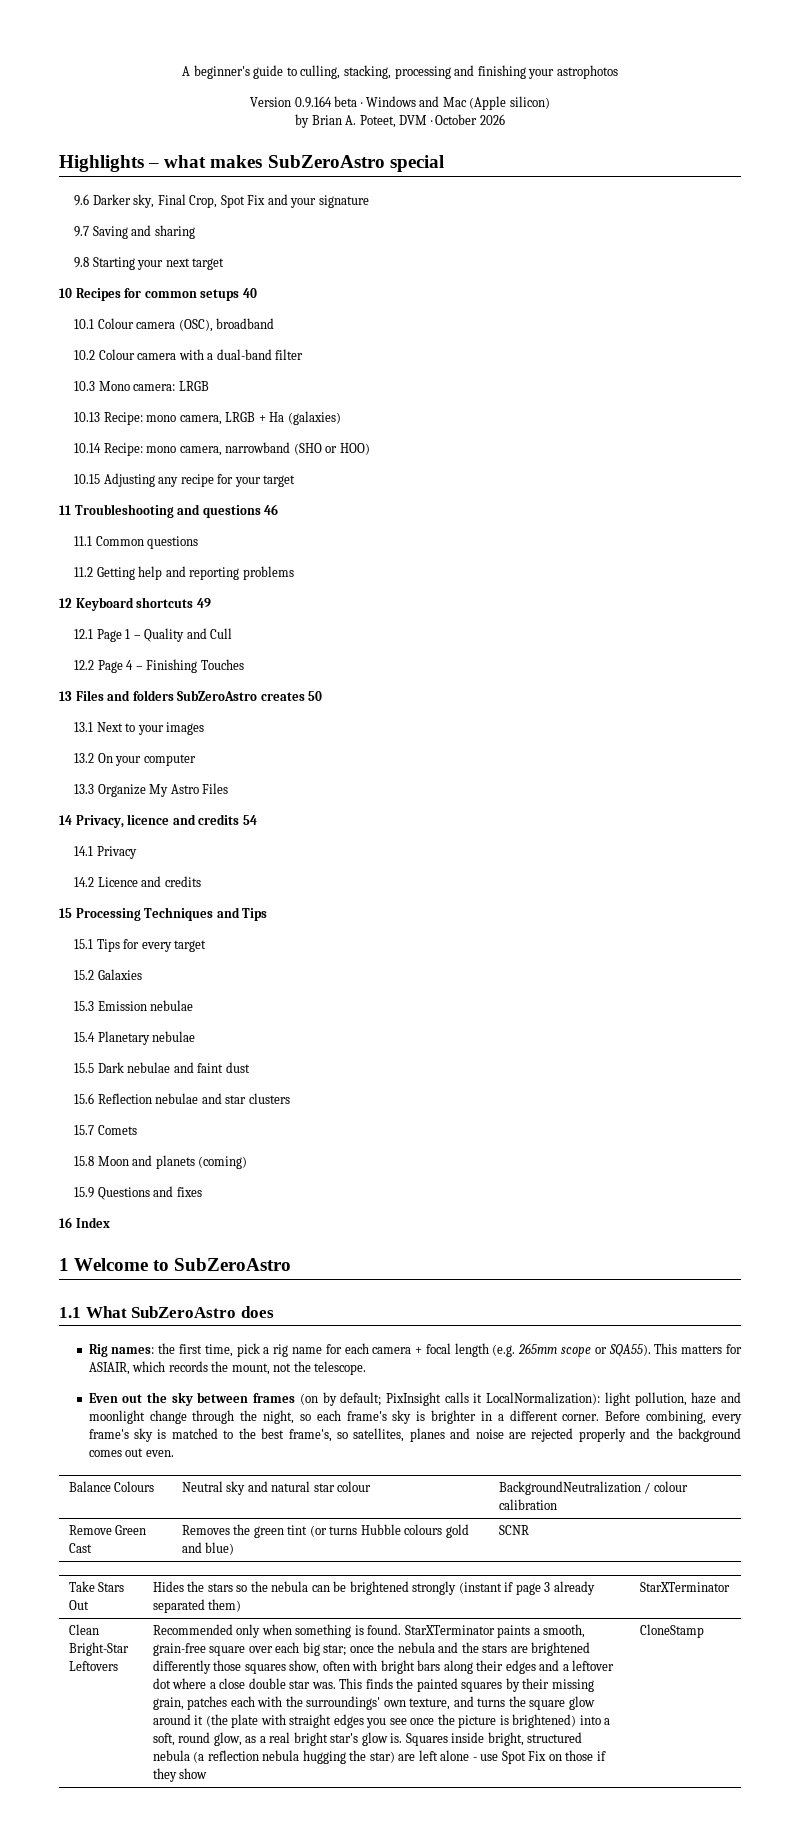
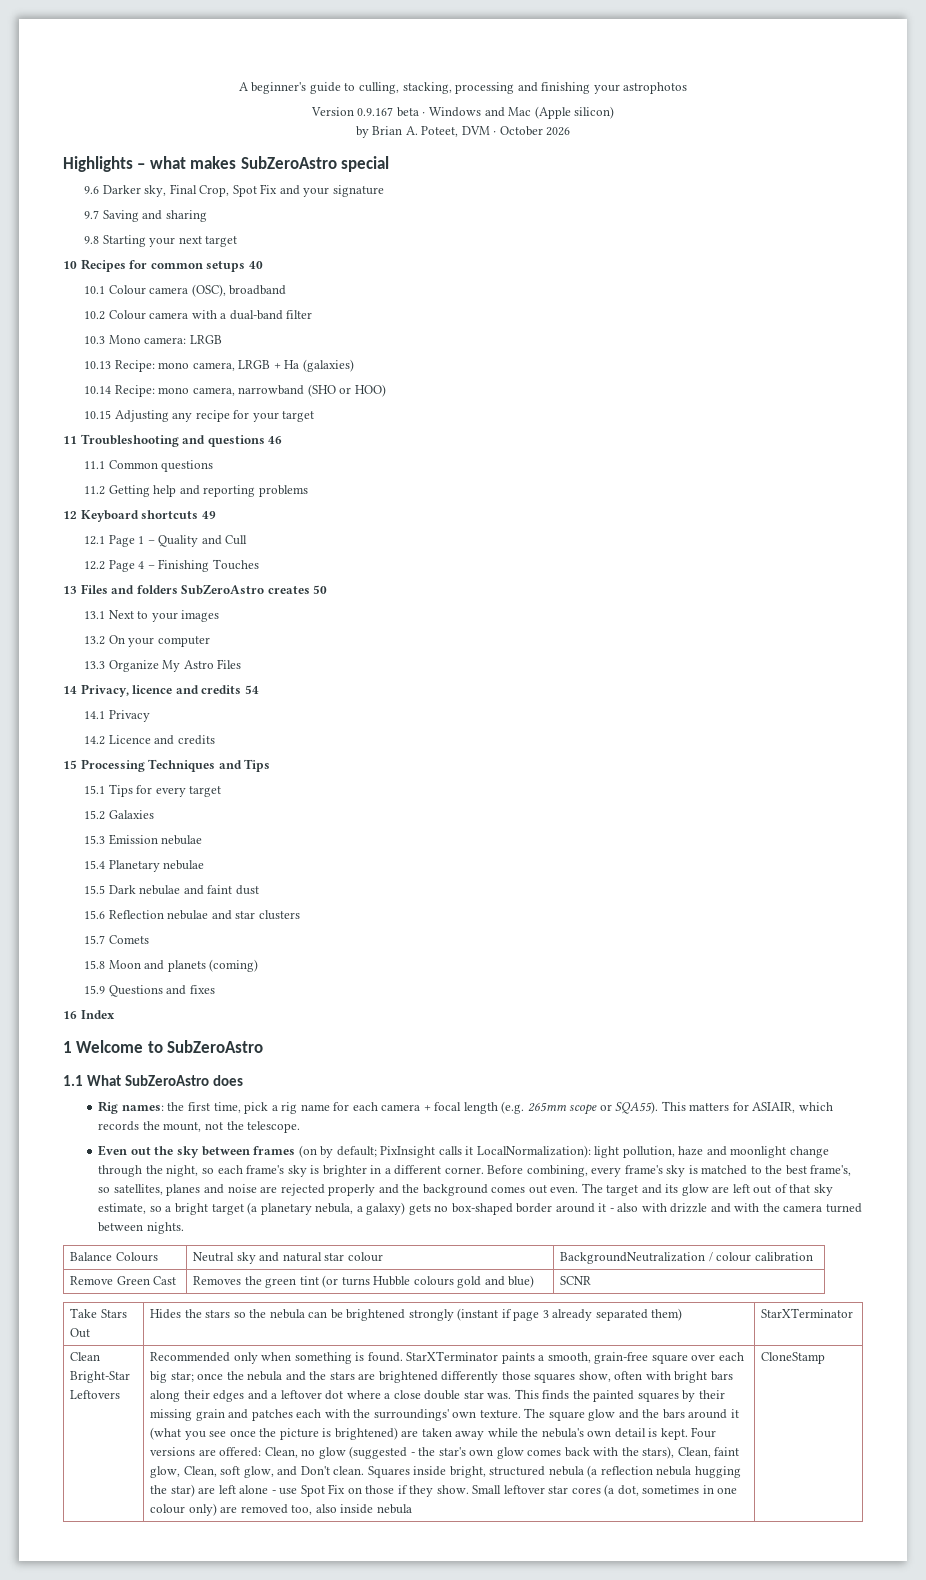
[294,96,332,108] 0.9.164 -> [357,107,394,116] 0.9.167
(174, 1453) none -> [581,1183,833,1196] [98,1202,862,1215] [98,1222,184,1234] The target and its glow are left out of that sky estimate, so a bright target (a planetary nebula, a galaxy) gets no box-shaped border around it - also with drizzle and with the camera turned between nights.
[152,1697,184,1710] grain, -> [195,1409,249,1421] grain and
[409,1696,595,1710] [152,1714,364,1728] texture, and turns the square glow around it (the plate with straight edges -> [479,1408,739,1421] [150,1427,182,1440] texture. The square glow and the bars around it (what
[579,1715,611,1725] [152,1732,403,1746] into a soft, round glow, as a real bright star's glow is. -> [401,1427,717,1440] [150,1446,740,1459] [150,1466,365,1478] are taken away while the nebula's own detail is kept. Four versions are offered: Clean, no glow (suggested - the star's own glow comes back with the stars), Clean, faint glow, Clean, soft glow, and Don't clean.
[179,1768,208,1779] show -> [436,1484,738,1497] [150,1503,412,1516] show. Small leftover star cores (a dot, sometimes in one colour only) are removed too, also inside nebula

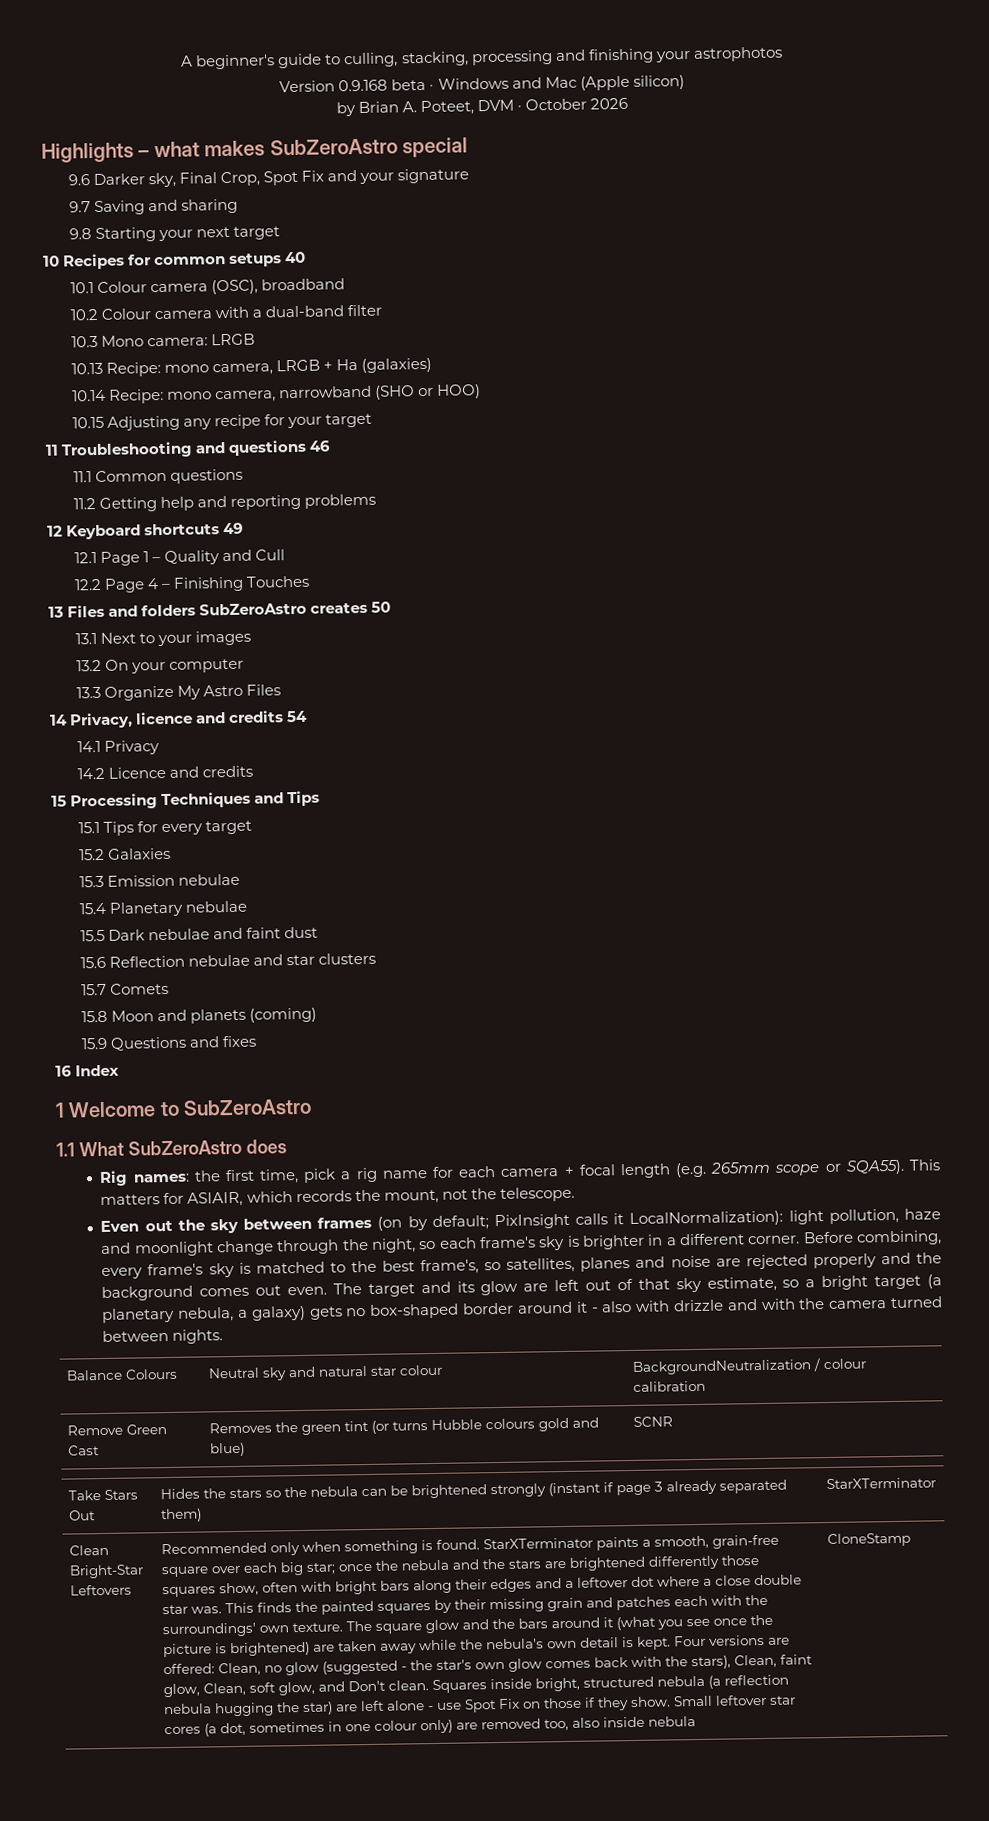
[357,107,394,116] 0.9.167 -> [338,79,389,92] 0.9.168

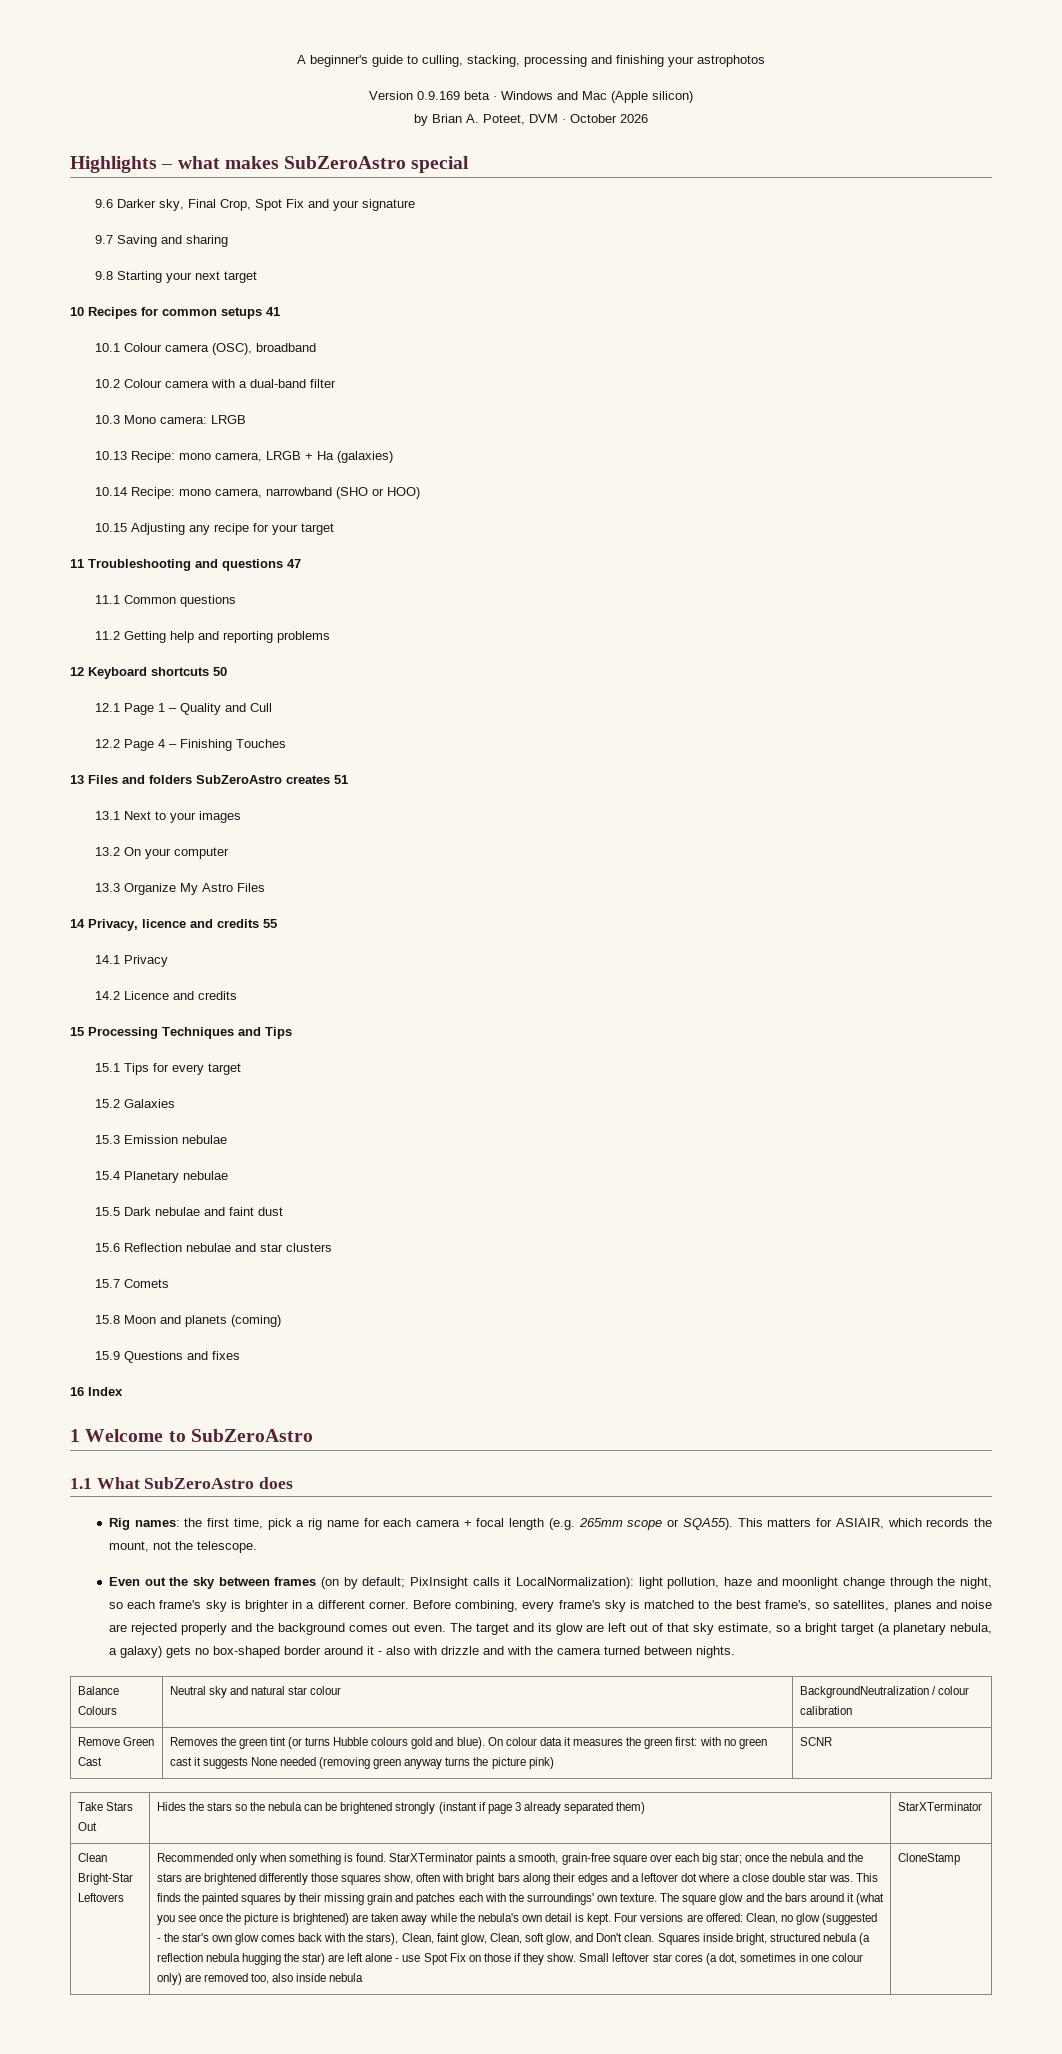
[338,79,389,92] 0.9.168 -> [417,91,460,100] 0.9.169
[284,251,307,264] 40 -> [266,307,280,316] 41
[309,440,332,452] 46 -> [287,559,301,568] 47
[223,522,245,535] 49 -> [213,667,227,676] 50
[371,601,392,613] 50 -> [334,775,348,784] 51
[286,710,309,723] 54 -> [263,919,277,928] 55
[209,1442,245,1457] blue) -> [456,1737,767,1749] [169,1757,554,1769] blue). On colour data it measures the green first: with no green cast it suggests None needed (removing green anyway turns the picture pink)

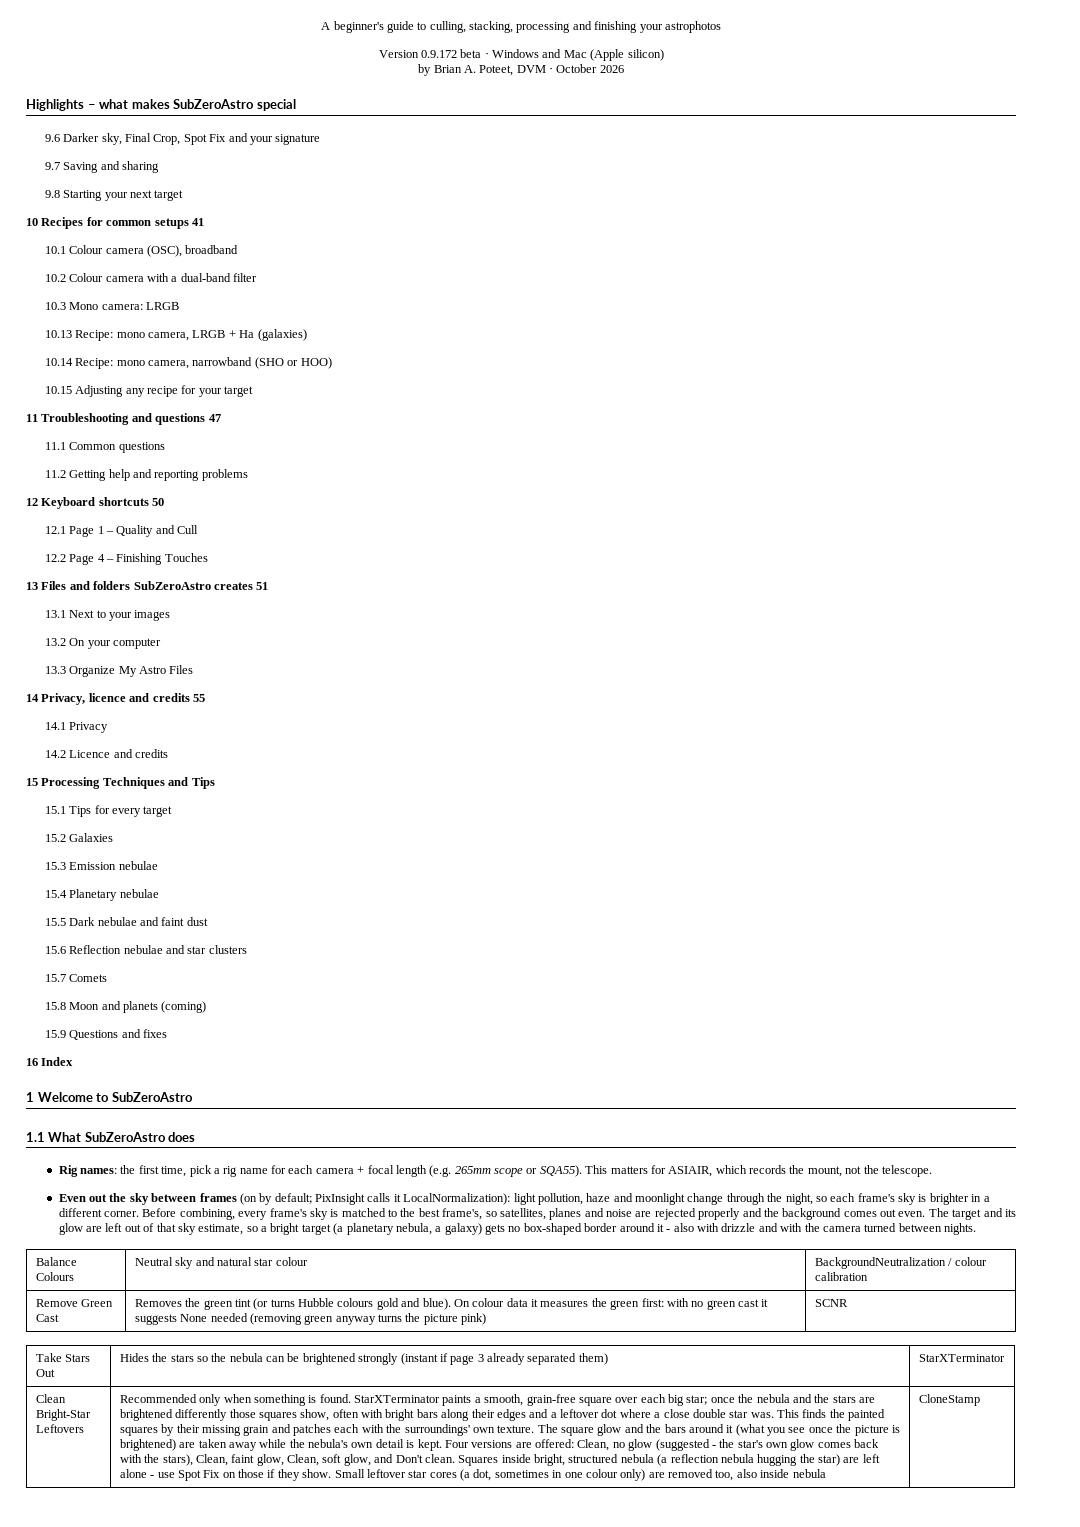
[417,91,460,100] 0.9.169 -> [420,50,457,58] 0.9.172

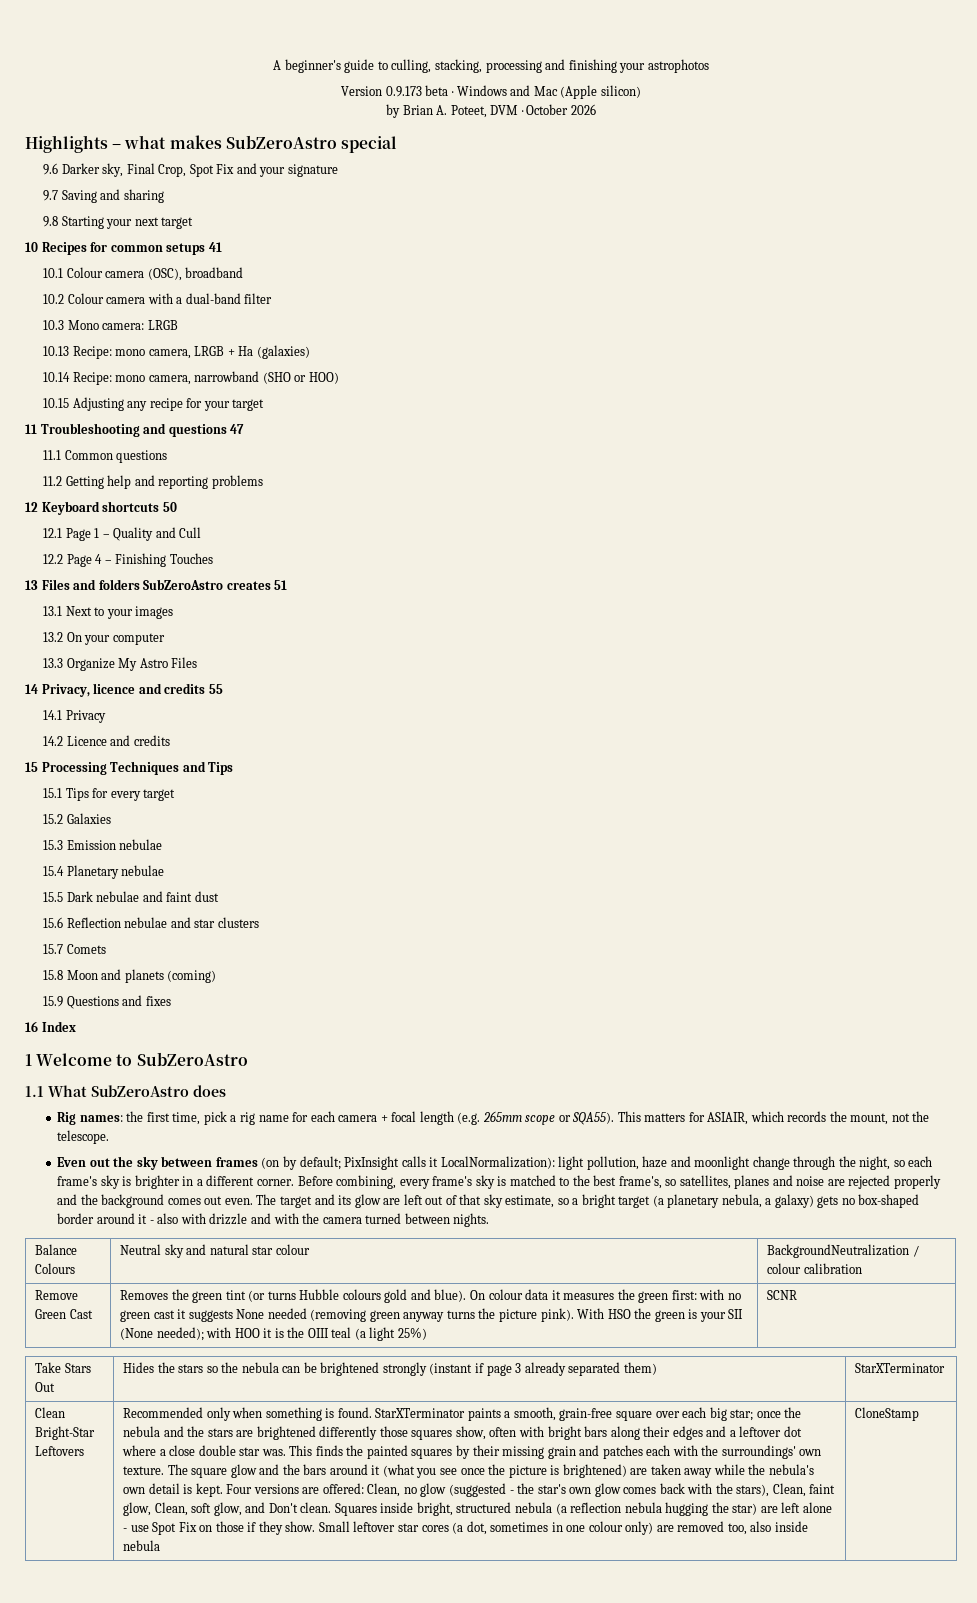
[420,50,457,58] 0.9.172 -> [385,86,422,97] 0.9.173
[461,1313,487,1325] pink) -> [540,1308,744,1322] [120,1327,428,1341] pink). With HSO the green is your SII (None needed); with HOO it is the OIII teal (a light 25%)

